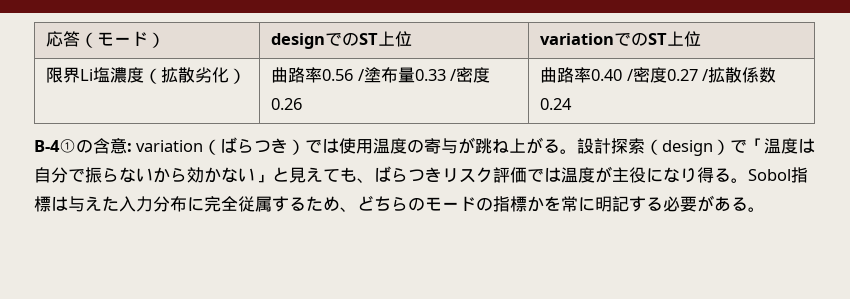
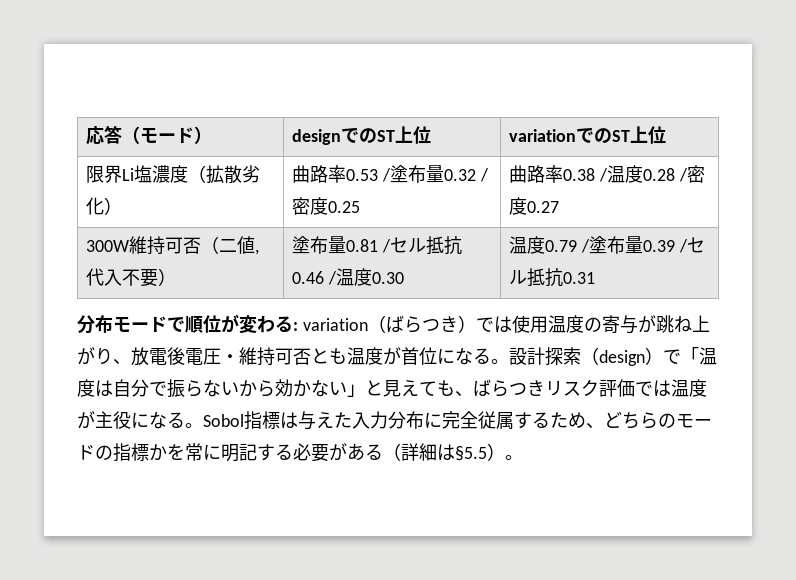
[322,67,491,83] [271,98,303,110] [540,67,623,83] 0.56 /塗布量0.33 /密度0.26 | 曲路率0.40 -> [345,165,489,183] [291,197,360,215] [508,165,675,183] 0.53 /塗布量0.32 /密度0.25 | 曲路率0.38 /温度0.28
[702,67,777,83] [540,98,573,110] [34,138,127,154] /拡散係数0.24 // B-4①の含意 -> [85,236,259,255] [85,268,176,287] [291,236,462,255] [291,268,404,286] [508,236,705,254] [508,268,595,287] [77,314,293,334] // 300W維持可否（二値,代入不要） | 塗布量0.81 /セル抵抗0.46 /温度0.30 | 温度0.79 /塗布量0.39 /セル抵抗0.31 // 分布モードで順位が変わる
(544, 145) none -> [95,347,473,366] り、放電後電圧・維持可否とも温度が首位にな
[680,167,714,183] り得 -> (167, 420) none
(748, 204) none -> [383,443,505,461] （詳細は§5.5）

